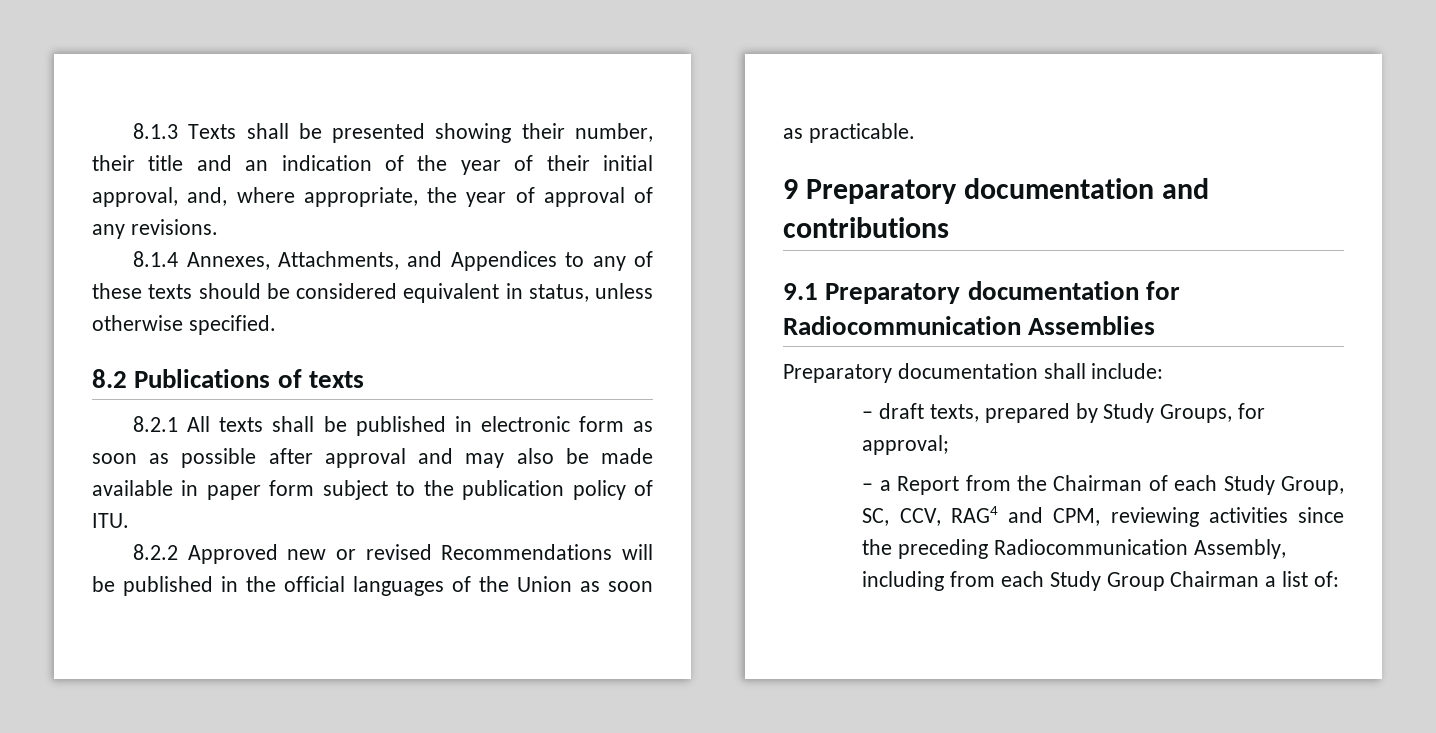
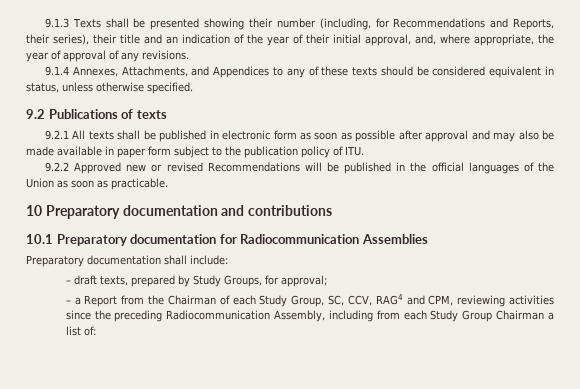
[133,123,179,139] 8.1.3 -> [44,18,69,28] 9.1.3
[575,123,654,142] number, -> [276,18,555,30] [26,34,89,45] number (including, for Recommendations and Reports, their series),
[133,251,179,267] 8.1.4 -> [44,66,69,76] 9.1.4
[92,369,127,388] 8.2 -> [26,109,45,119] 9.2
[133,416,179,432] 8.2.1 -> [44,130,69,140] 9.2.1
[133,544,179,560] 8.2.2 -> [44,162,69,172] 9.2.2
[783,179,798,199] 9 -> [26,205,42,216] 10
[783,283,818,300] 9.1 -> [26,234,53,244] 10.1

